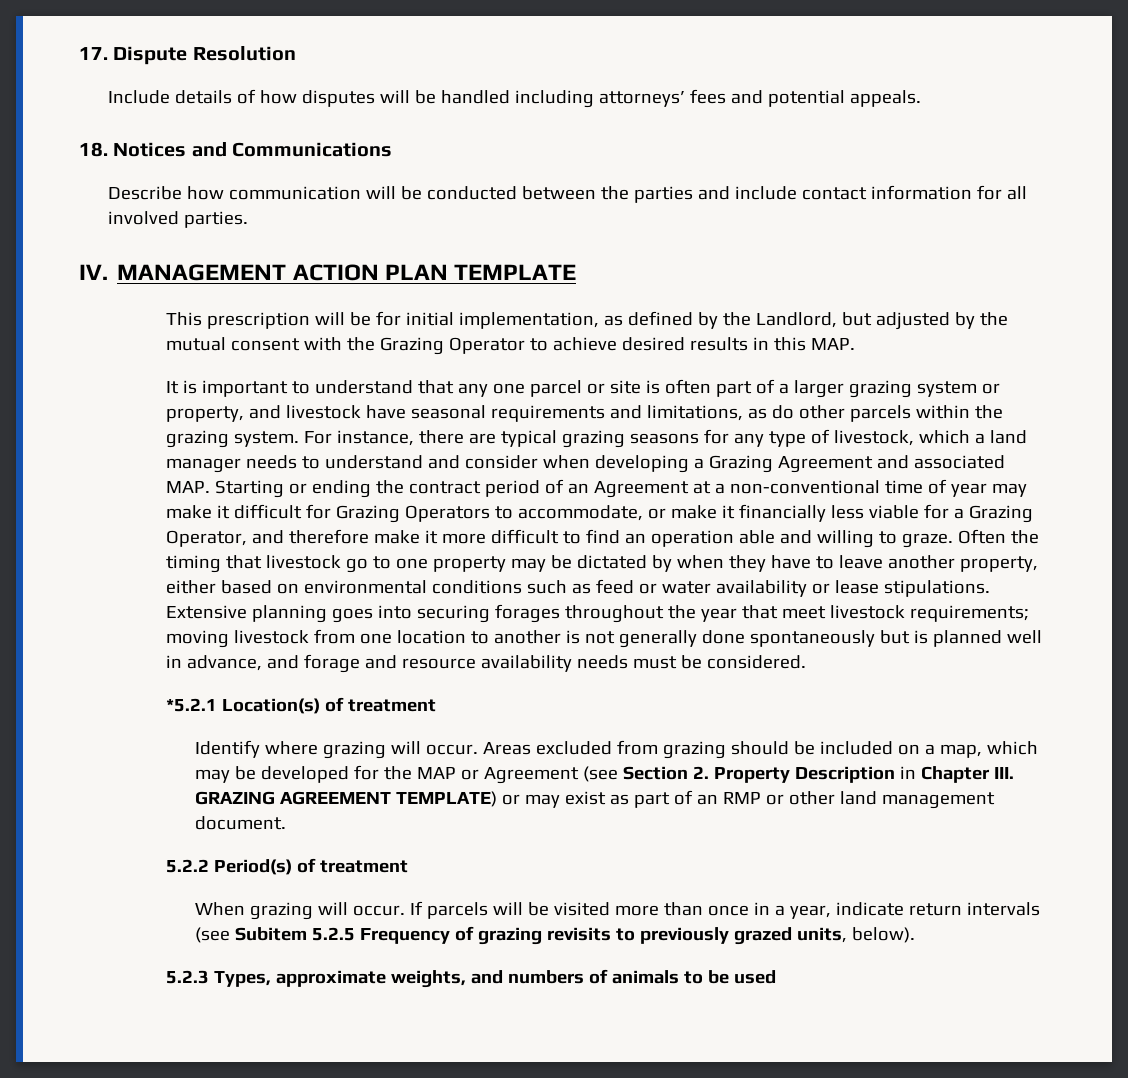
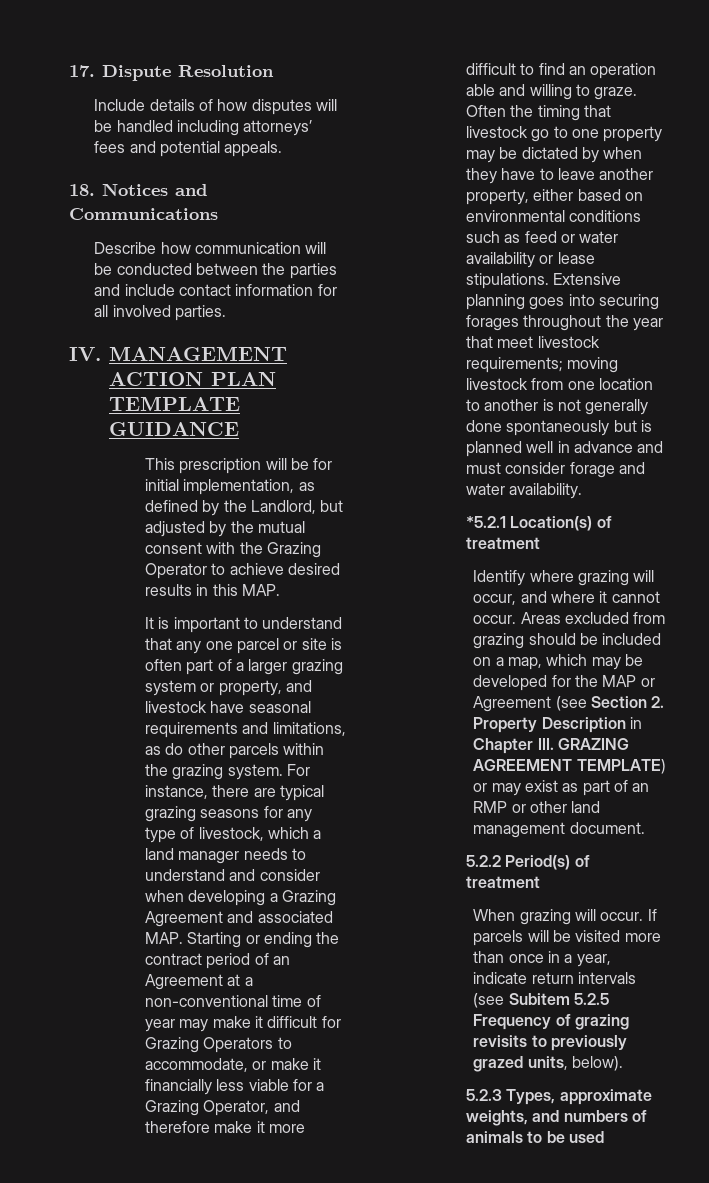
(577, 272) none -> [109,422,239,436] GUIDANCE
[187,654,807,673] advance, and forage and resource availability needs must be considered. -> [574,441,664,453] [466,462,646,478] [466,483,583,499] advance and must consider forage and water availability.
(422, 747) none -> [473,591,660,605] occur, and where it cannot

